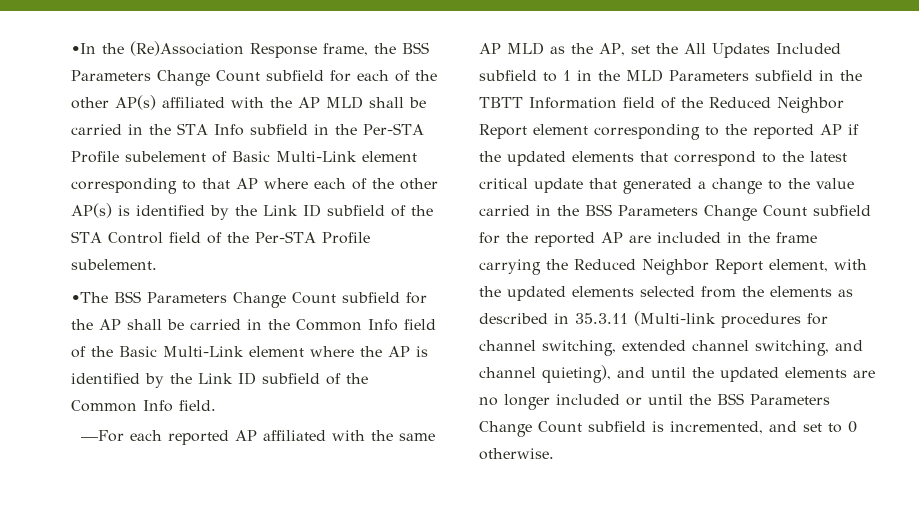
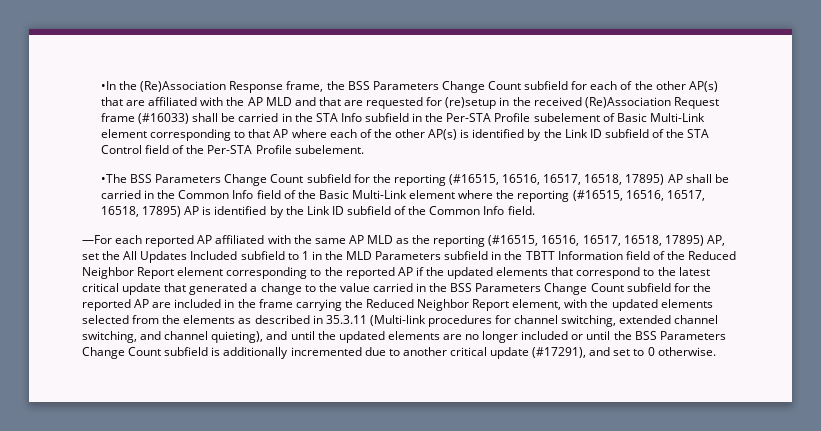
(157, 102) none -> [101,97,146,106] that are
(364, 102) none -> [294,97,719,109] [101,113,190,124] and that are requested for (re)setup in the received (Re)Association Request frame (#16033)
(94, 324) none -> [393,174,665,186] reporting (#16515, 16516, 16517, 16518, 17895)
(383, 351) none -> [517,190,705,202] [101,206,182,217] reporting (#16515, 16516, 16517, 16518, 17895)
(593, 48) none -> [433,235,704,247] reporting (#16515, 16516, 16517, 16518, 17895)
[670,421,763,434] incremented, -> [223,347,587,359] additionally incremented due to another critical update (#17291),

